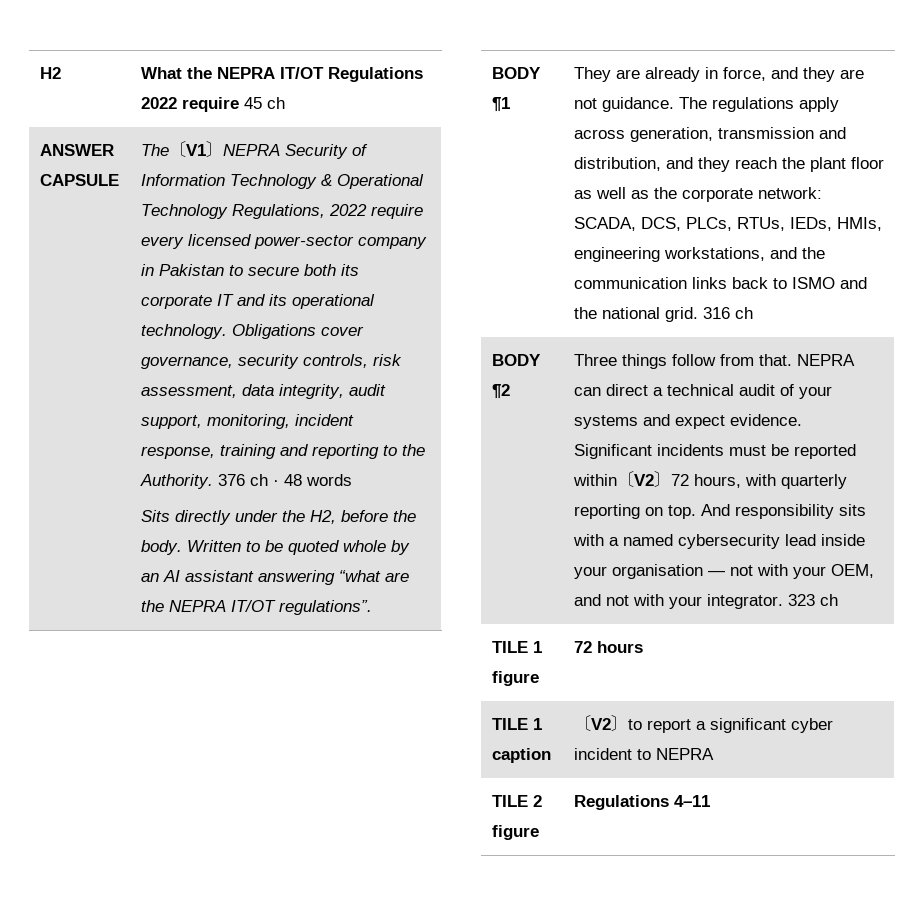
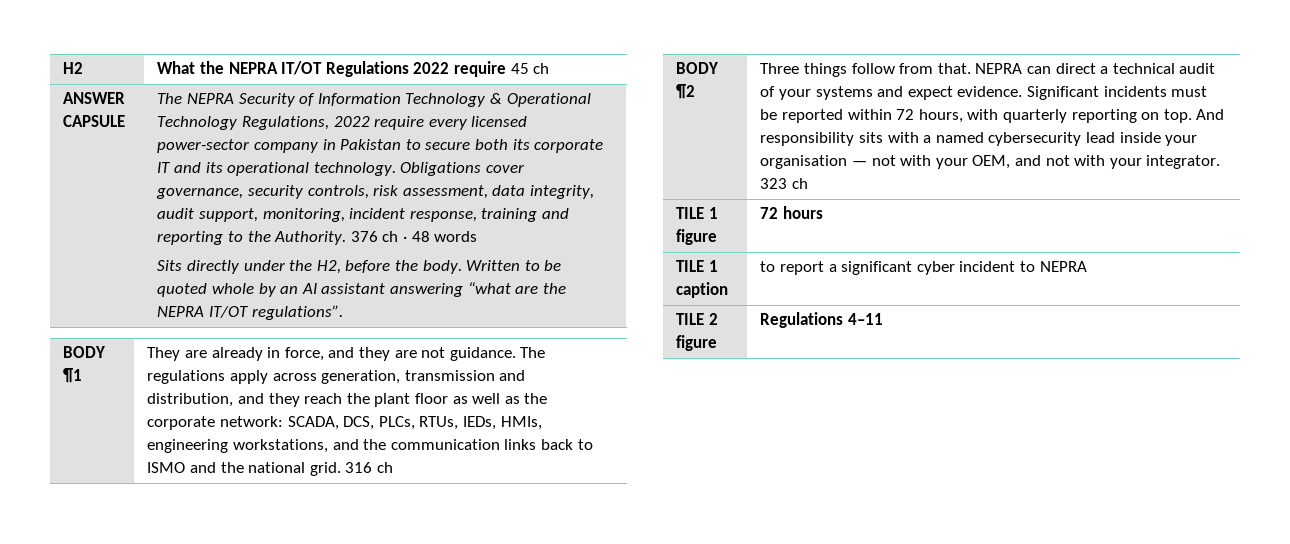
[168,141,223,158] 〔V1〕 -> (183, 98) none
[616,471,671,488] 〔V2〕 -> (892, 114) none
[573,715,628,732] 〔V2〕 -> (729, 290) none

